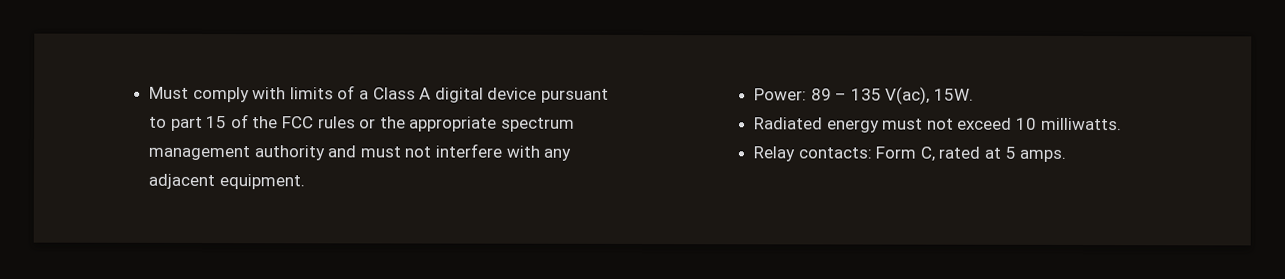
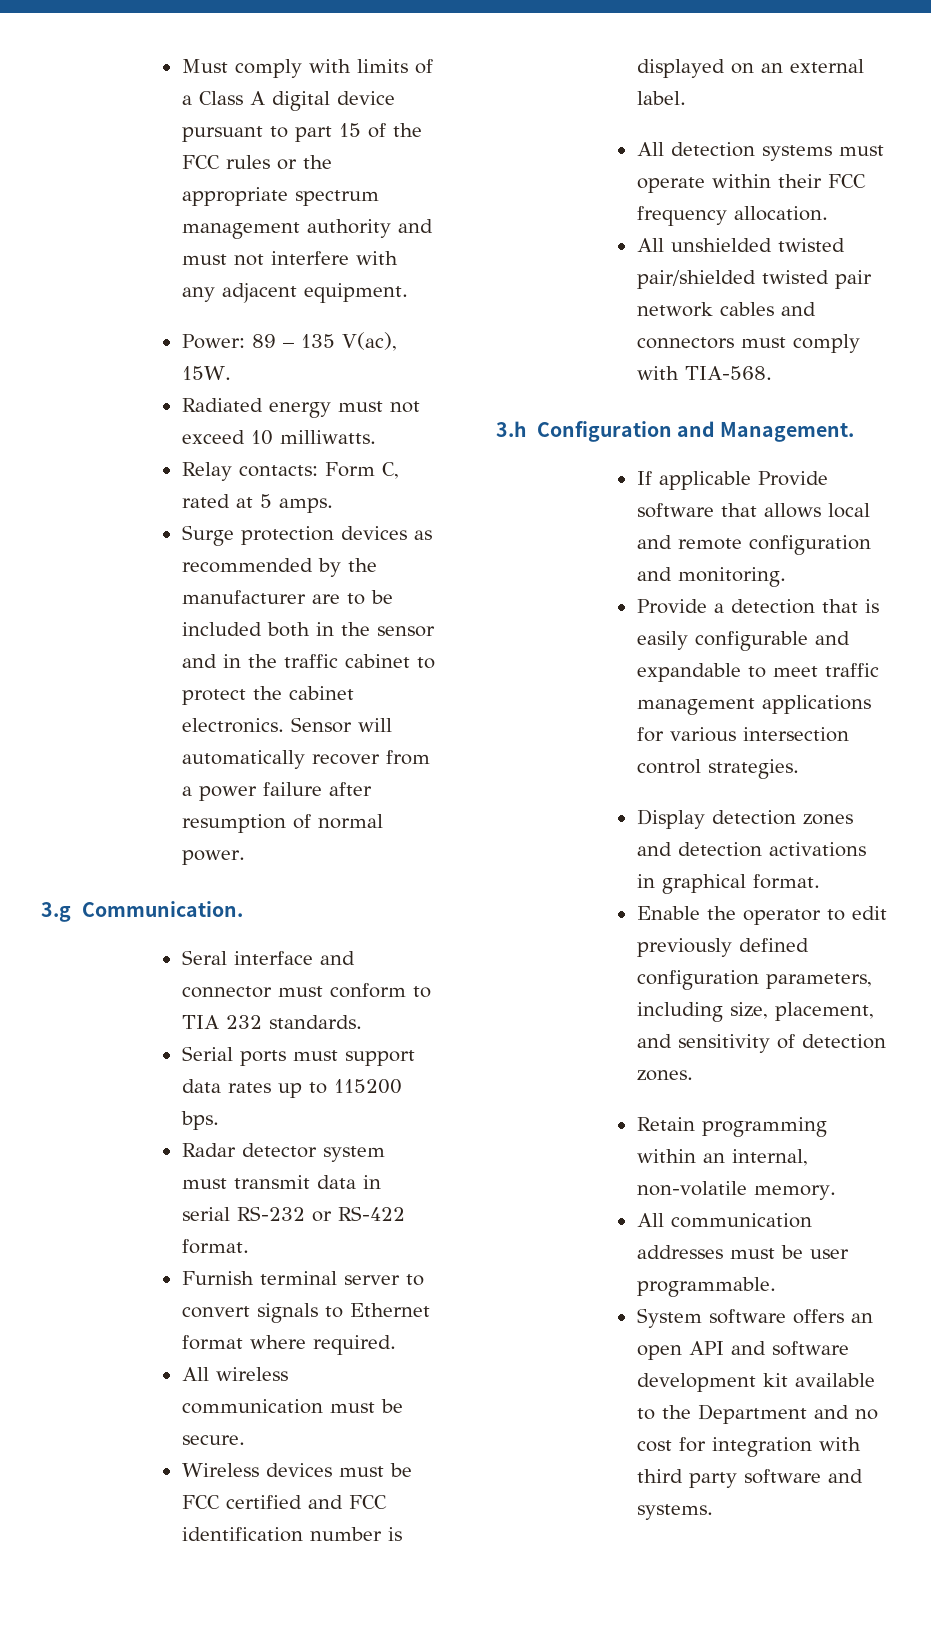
(1067, 155) none -> [181,525,432,546] [181,558,377,577] [181,590,393,605] [181,622,435,637] [181,654,435,669] [181,686,354,705] [181,717,392,733] [181,750,430,769] [181,782,372,801] [181,814,383,833] [181,850,245,865] [41,901,243,922] [181,950,355,965] [181,983,431,998] [181,1015,362,1029] [181,1046,415,1066] [181,1079,402,1098] [180,1111,219,1130] [181,1143,385,1162] [181,1175,381,1189] [181,1206,405,1222] [181,1239,249,1254] [181,1271,424,1286] [181,1303,430,1323] [181,1335,396,1355] [181,1367,288,1381] [181,1399,403,1414] [181,1435,245,1445] [181,1463,412,1477] [181,1495,387,1509] [181,1527,402,1542] [636,59,864,78] [636,91,686,105] [636,142,884,161] [636,174,866,193] [636,206,828,226] [636,238,845,252] [636,270,872,289] [636,302,816,317] [636,334,860,353] [636,366,772,380] [496,421,855,442] [636,471,828,490] [636,503,870,518] [636,535,871,555] [636,567,786,587] [636,599,879,614] [636,631,850,651] [636,663,879,682] [636,695,871,715] [636,727,849,742] [636,759,799,779] [636,809,853,829] [636,842,866,857] [636,874,820,894] [636,906,887,925] [636,938,809,957] [636,970,872,990] [636,1002,874,1022] [636,1034,886,1053] [636,1070,693,1081] [636,1117,827,1137] [636,1149,808,1166] [636,1181,836,1200] [636,1213,812,1228] [636,1245,849,1259] [636,1277,776,1297] [636,1308,873,1328] [636,1341,849,1360] [636,1373,875,1392] [636,1404,878,1424] [636,1437,861,1457] [636,1469,863,1488] [636,1504,713,1520] // Surge protection devices as recommended by the manufacturer are to be included both in the sensor and in the traffic cabinet to protect the cabinet electronics. Sensor will automatically recover from a power failure after resumption of normal power. // 3.g Communication. // Seral interface and connector must conform to TIA 232 standards. // Serial ports must support data rates up to 115200 bps. // Radar detector system must transmit data in serial RS-232 or RS-422 format. // Furnish terminal server to convert signals to Ethernet format where required. // All wireless communication must be secure. // Wireless devices must be FCC certified and FCC identification number is displayed on an external label. // All detection systems must operate within their FCC frequency allocation. // All unshielded twisted pair/shielded twisted pair network cables and connectors must comply with TIA-568. // 3.h Configuration and Management. // If applicable Provide software that allows local and remote configuration and monitoring. // Provide a detection that is easily configurable and expandable to meet traffic management applications for various intersection control strategies. // Display detection zones and detection activations in graphical format. // Enable the operator to edit previously defined configuration parameters, including size, placement, and sensitivity of detection zones. // Retain programming within an internal, non-volatile memory. // All communication addresses must be user programmable. // System software offers an open API and software development kit available to the Department and no cost for integration with third party software and systems.

